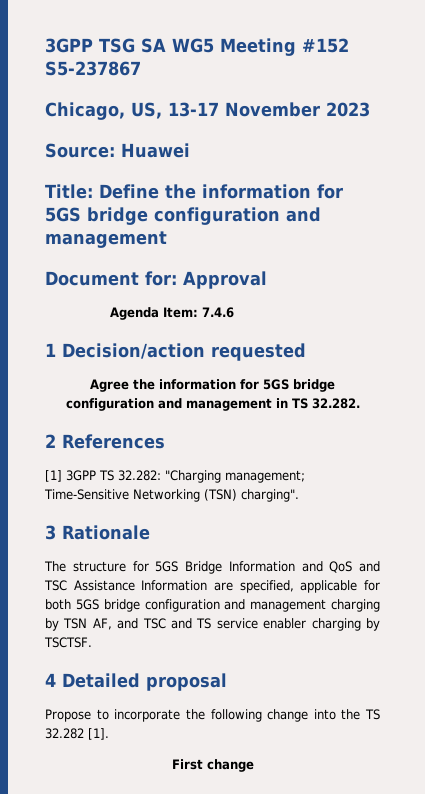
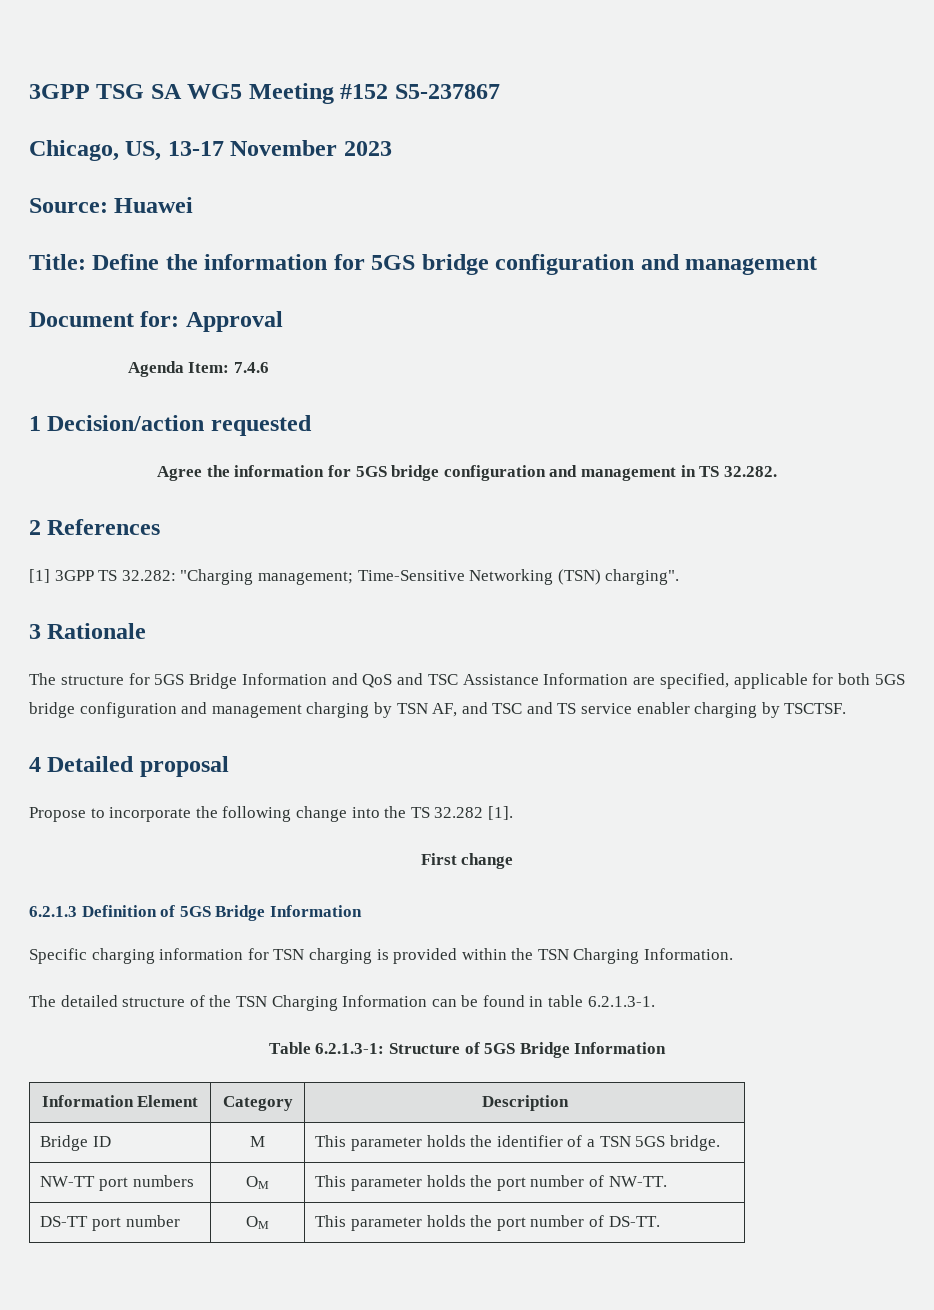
(254, 765) none -> [29,905,362,921] [29,948,734,964] [29,995,655,1011] [268,1042,667,1058] [41,1095,199,1107] [222,1096,293,1111] [481,1095,569,1111] [40,1135,111,1151] [250,1136,265,1147] [315,1135,720,1151] [40,1175,194,1191] [246,1176,269,1189] [315,1175,667,1191] [40,1215,180,1231] [246,1216,269,1229] [315,1215,660,1231] // 6.2.1.3 Definition of 5GS Bridge Information // Specific charging information for TSN charging is provided within the TSN Charging Information. // The detailed structure of the TSN Charging Information can be found in table 6.2.1.3-1. // Table 6.2.1.3-1: Structure of 5GS Bridge Information // Information Element | Category | Description // Bridge ID | M | This parameter holds the identifier of a TSN 5GS bridge. // NW-TT port numbers | OM | This parameter holds the port number of NW-TT. // DS-TT port number | OM | This parameter holds the port number of DS-TT.

